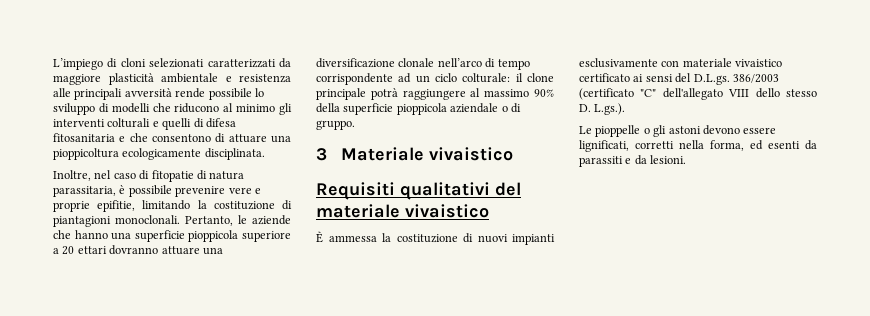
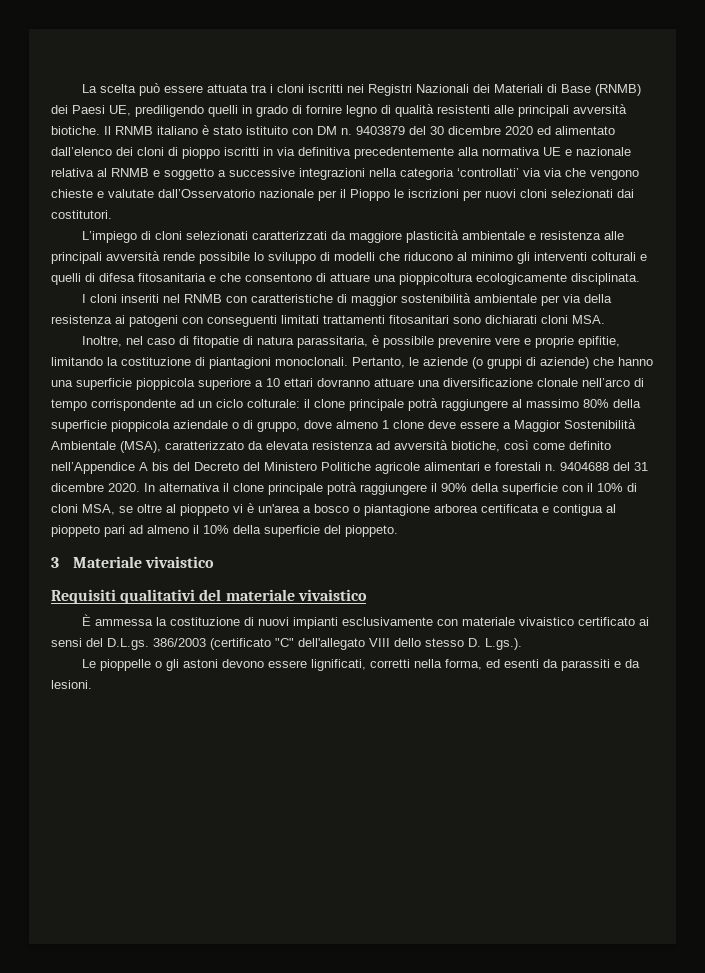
(53, 64) none -> [82,83,642,96] [51,104,627,117] [51,125,615,135] [51,147,631,159] [51,168,639,180] [51,189,634,201] [51,210,112,219] La scelta può essere attuata tra i cloni iscritti nei Registri Nazionali dei Materiali di Base (RNMB) dei Paesi UE, prediligendo quelli in grado di fornire legno di qualità resistenti alle principali avversità biotiche. Il RNMB italiano è stato istituito con DM n. 9403879 del 30 dicembre 2020 ed alimentato dall’elenco dei cloni di pioppo iscritti in via definitiva precedentemente alla normativa UE e nazionale relativa al RNMB e soggetto a successive integrazioni nella categoria ‘controllati’ via via che vengono chieste e valutate dall’Osservatorio nazionale per il Pioppo le iscrizioni per nuovi cloni selezionati dai costitutori. //
(265, 154) none -> [82,293,613,306] [51,315,605,327] // I cloni inseriti nel RNMB con caratteristiche di maggior sostenibilità ambientale per via della resistenza ai patogeni con conseguenti limitati trattamenti fitosanitari sono dichiarati cloni MSA.
(291, 220) none -> [472,357,589,369] (o gruppi di aziende)
[62,246,75,255] 20 -> [266,378,280,387] 10
[534,89,554,97] 90% -> [583,399,609,408] 80%
[316,120,355,130] gruppo. -> [257,419,636,432] [51,440,611,453] [51,462,648,474] [51,482,637,495] [51,503,616,516] [51,525,398,537] gruppo, dove almeno 1 clone deve essere a Maggior Sostenibilità Ambientale (MSA), caratterizzato da elevata resistenza ad avversità biotiche, così come definito nell’Appendice A bis del Decreto del Ministero Politiche agricole alimentari e forestali n. 9404688 del 31 dicembre 2020. In alternativa il clone principale potrà raggiungere il 90% della superficie con il 10% di cloni MSA, se oltre al pioppeto vi è un'area a bosco o piantagione arborea certificata e contigua al pioppeto pari ad almeno il 10% della superficie del pioppeto.

